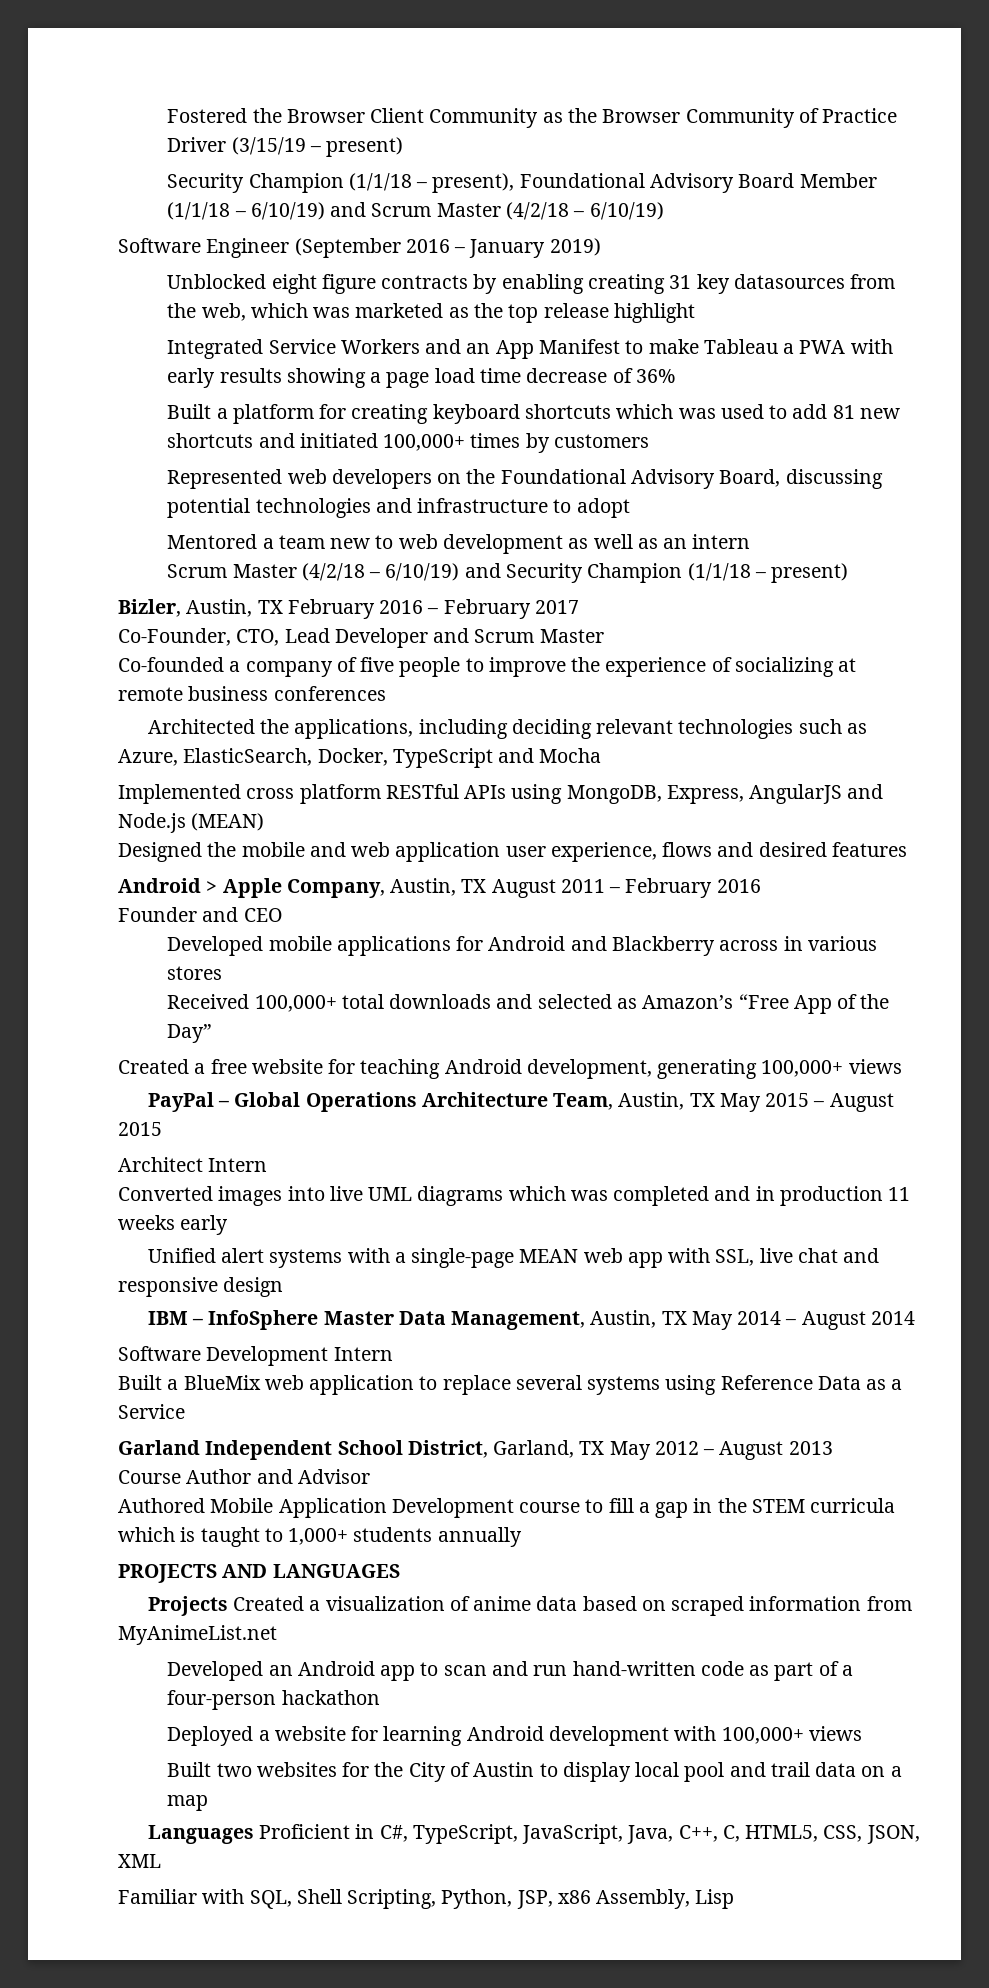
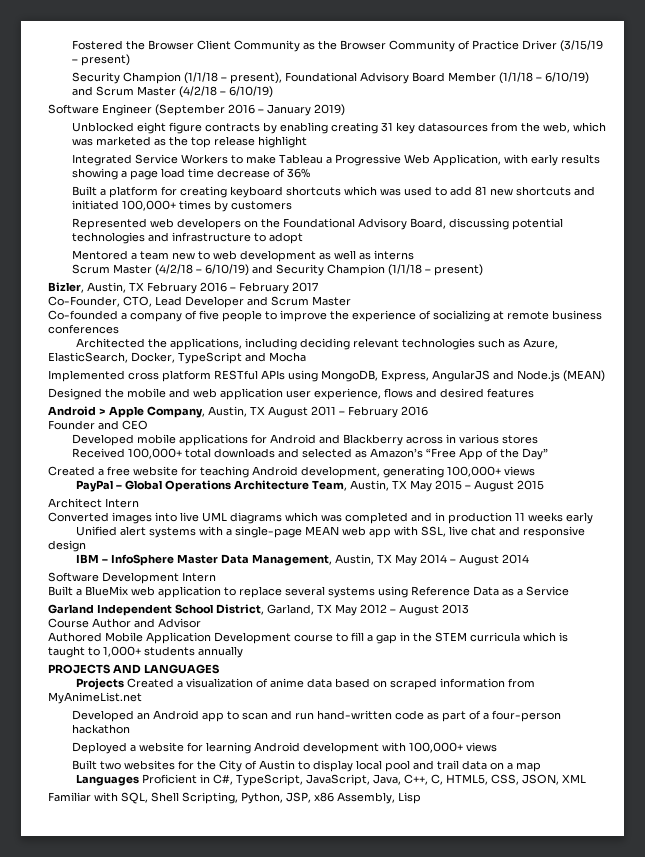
[425,339,620,359] and an App Manifest -> (229, 159) none
[799,340,846,354] PWA -> [335,154,502,166] Progressive Web Application,
[663,534,751,549] an intern -> [374,250,415,260] interns

